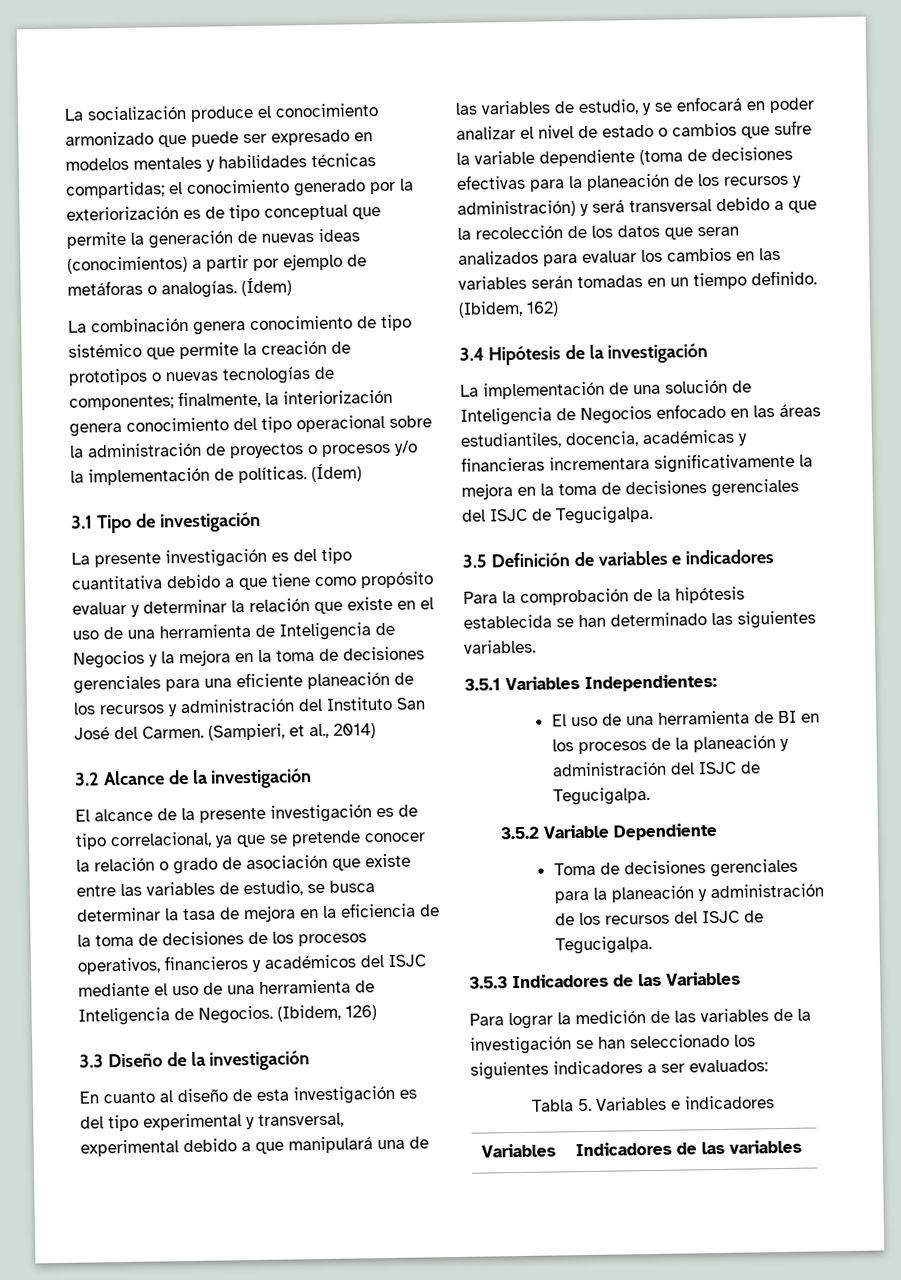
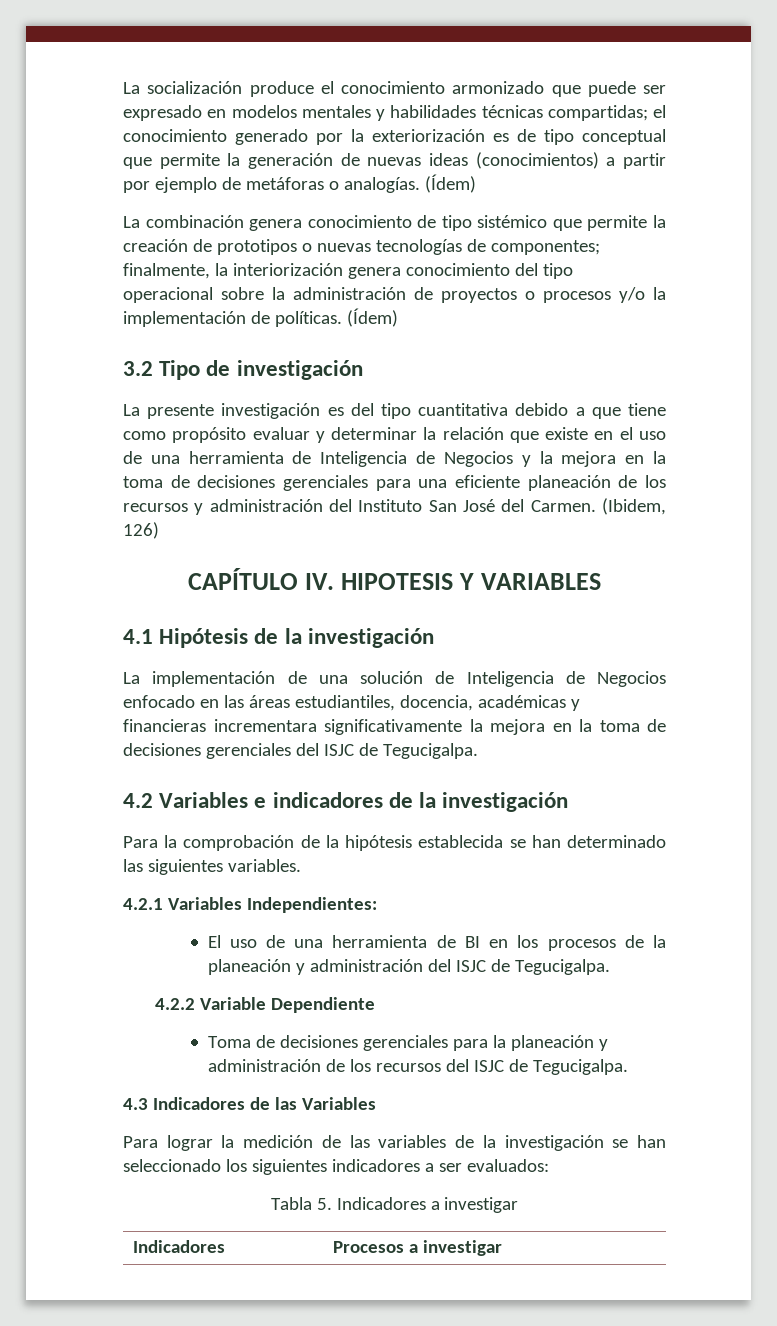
[71,515,93,529] 3.1 -> [123,361,153,376] 3.2
[208,723,376,741] [74,768,313,789] [75,804,418,823] [75,830,426,850] [76,853,411,875] [76,880,375,897] [77,902,440,923] [77,931,367,947] [77,954,426,975] [78,979,375,997] [78,1004,377,1026] [79,1050,311,1071] [79,1085,417,1105] [80,1112,344,1132] [80,1136,429,1157] [455,96,815,116] [456,120,812,140] [456,146,793,167] [456,173,802,192] [457,197,817,218] [457,224,739,240] [458,247,781,267] [458,270,817,290] [458,300,559,318] [459,347,484,361] (Sampieri, et al., 2014) // 3.2 Alcance de la investigación // El alcance de la presente investigación es de tipo correlacional, ya que se pretende conocer la relación o grado de asociación que existe entre las variables de estudio, se busca determinar la tasa de mejora en la eficiencia de la toma de decisiones de los procesos operativos, financieros y académicos del ISJC mediante el uso de una herramienta de Inteligencia de Negocios. (Ibidem, 126) // 3.3 Diseño de la investigación // En cuanto al diseño de esta investigación es del tipo experimental y transversal, experimental debido a que manipulará una de las variables de estudio, y se enfocará en poder analizar el nivel de estado o cambios que sufre la variable dependiente (toma de decisiones efectivas para la planeación de los recursos y administración) y será transversal debido a que la recolección de los datos que seran analizados para evaluar los cambios en las variables serán tomadas en un tiempo definido. (Ibidem, 162) // 3.4 -> [601,498,666,515] [123,522,159,539] [187,568,602,590] [123,629,153,644] (Ibidem, 126) // CAPÍTULO IV. HIPOTESIS Y VARIABLES // 4.1
[462,549,775,568] 3.5 Definición de variables e indicadores -> [123,792,569,812] 4.2 Variables e indicadores de la investigación
[464,678,501,691] 3.5.1 -> [123,898,163,910] 4.2.1
[499,826,540,840] 3.5.2 -> [155,998,196,1010] 4.2.2
[469,976,508,989] 3.5.3 -> [123,1098,148,1110] 4.3
[595,1095,775,1111] [480,1143,556,1158] [574,1139,802,1157] Variables e indicadores // Variables | Indicadores de las variables -> [336,1197,519,1213] [132,1240,225,1253] [332,1240,502,1256] Indicadores a investigar // Indicadores | Procesos a investigar

